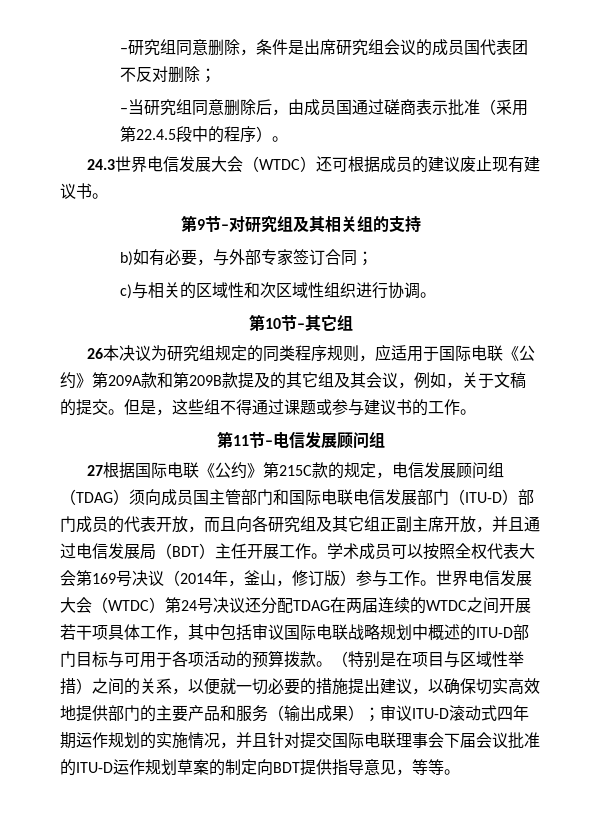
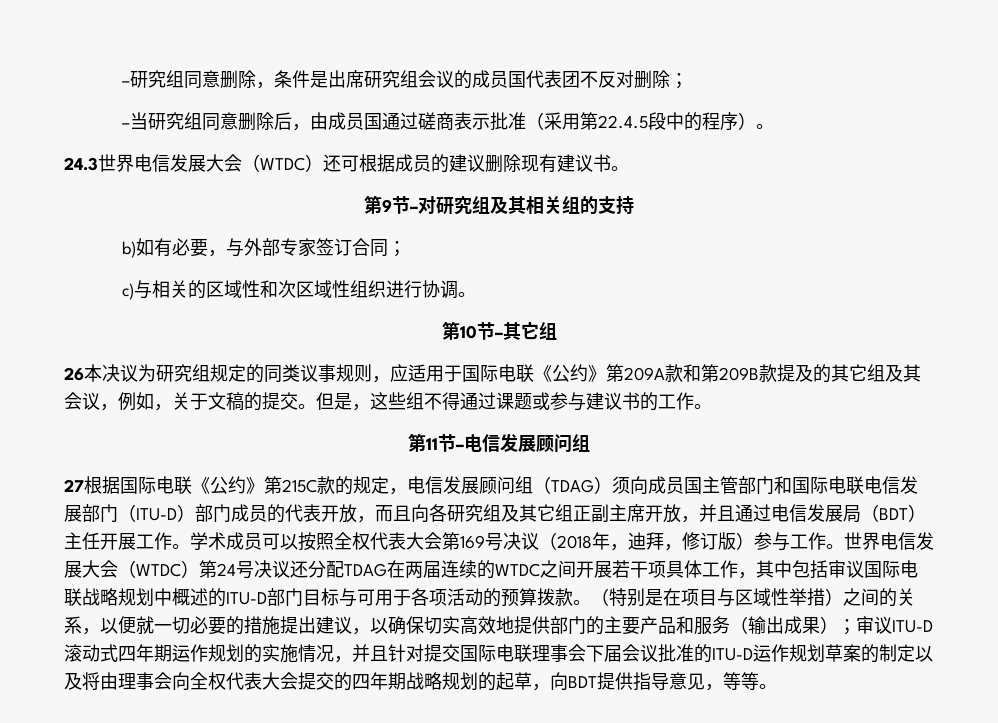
[459,156,492,172] 废止 -> [485,154,521,173] 删除
[294,345,327,362] 程序 -> [300,364,336,382] 议事
[180,570,276,587] 2014年，釜山 -> [557,532,664,551] 2018年，迪拜
(257, 767) none -> [915,646,933,662] [64,672,550,691] 以及将由理事会向全权代表大会提交的四年期战略规划的起草，

